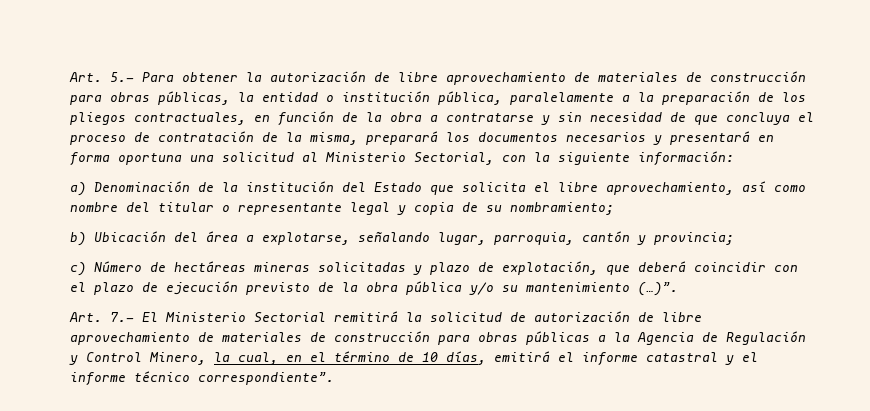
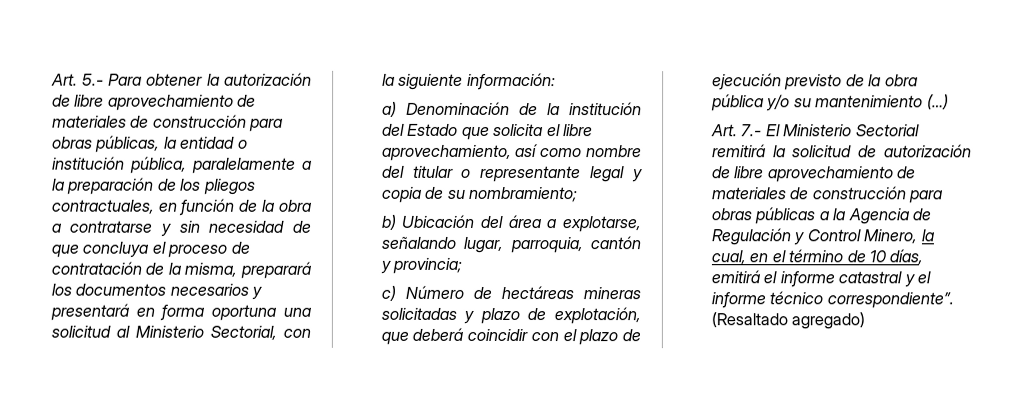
[637,282,678,296] (…)”. -> [926,94,949,110] (…)
(334, 378) none -> [710,312,866,330] (Resaltado agregado)

